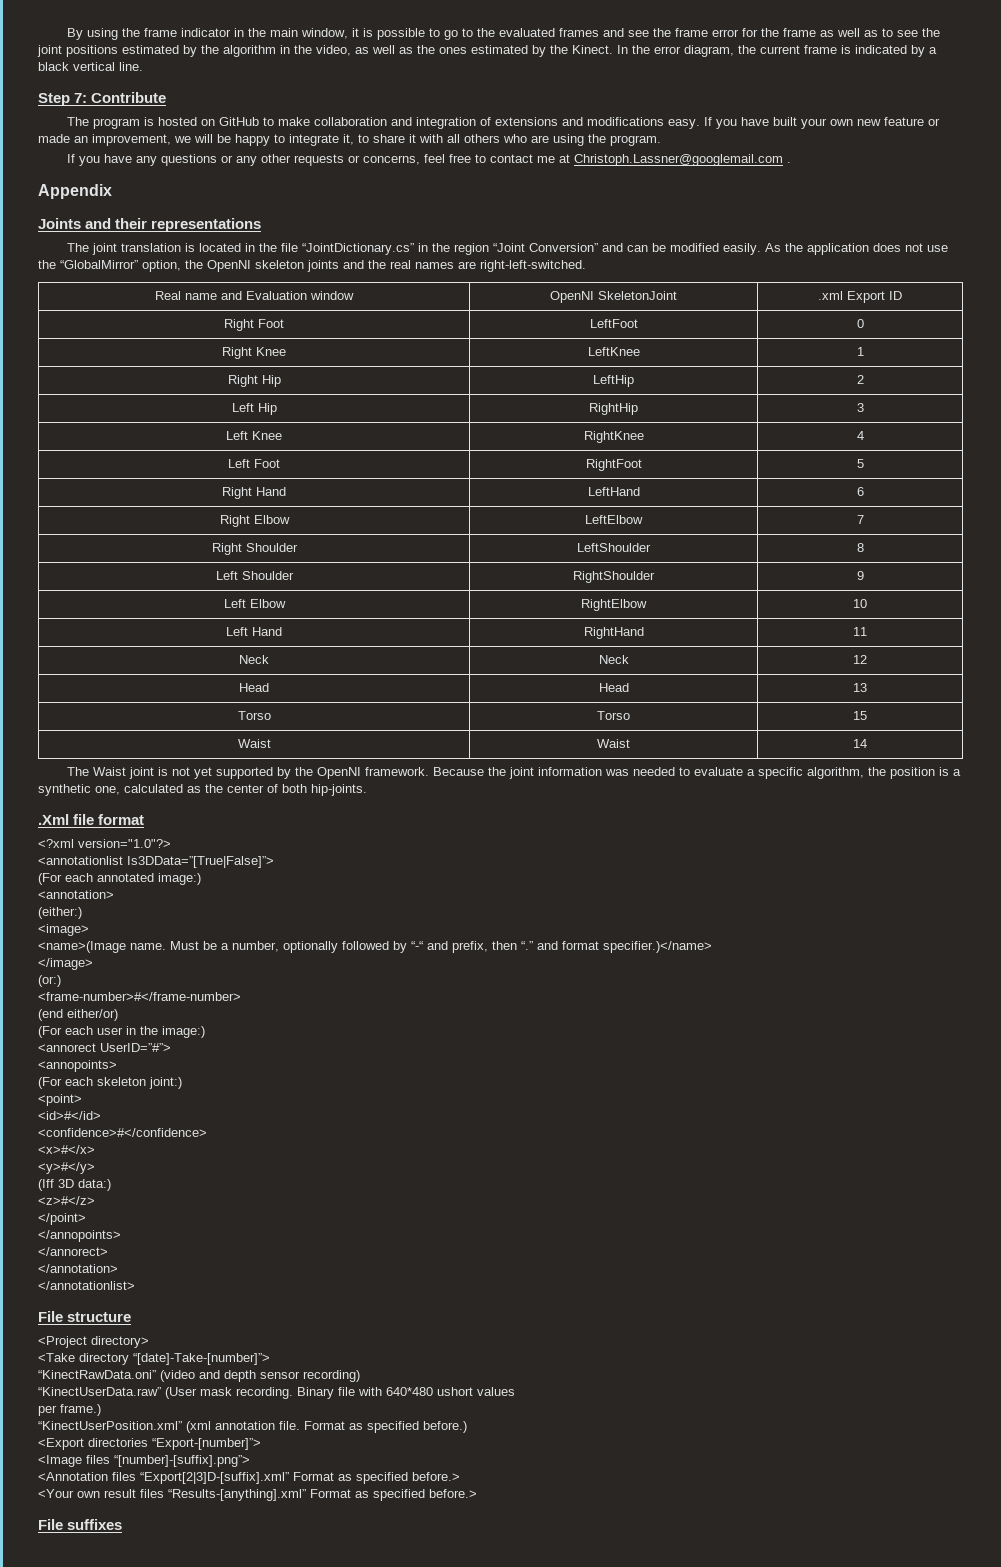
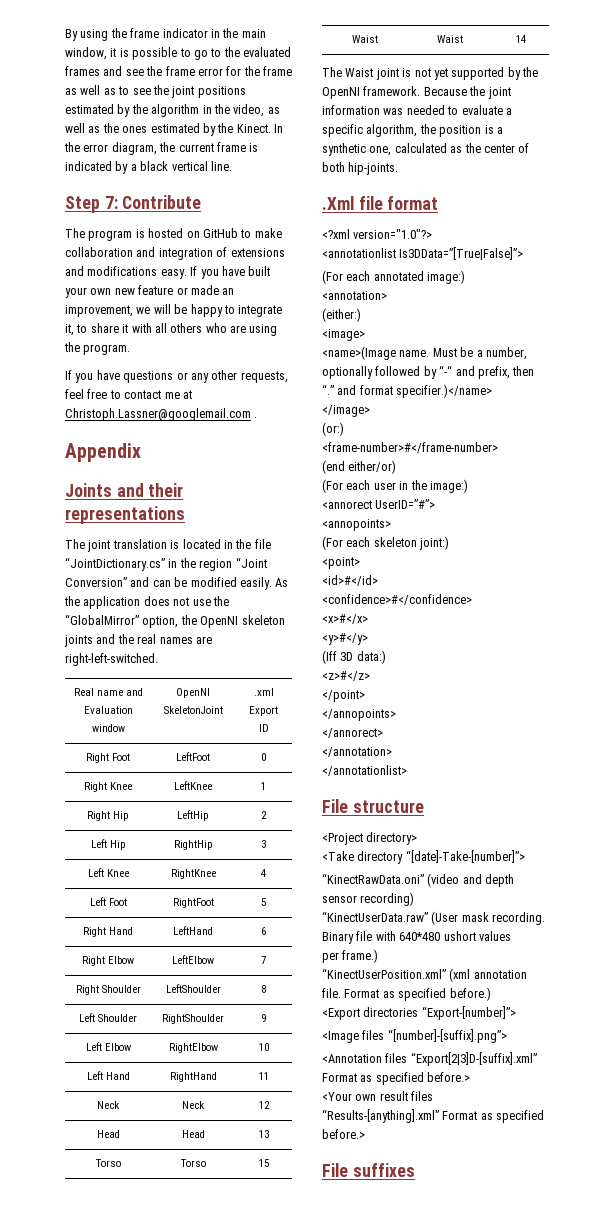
[136,156,158,166] any -> (120, 375) none
[294,154,421,166] requests or concerns, -> [240,371,288,383] requests,

